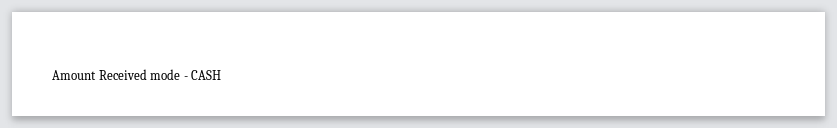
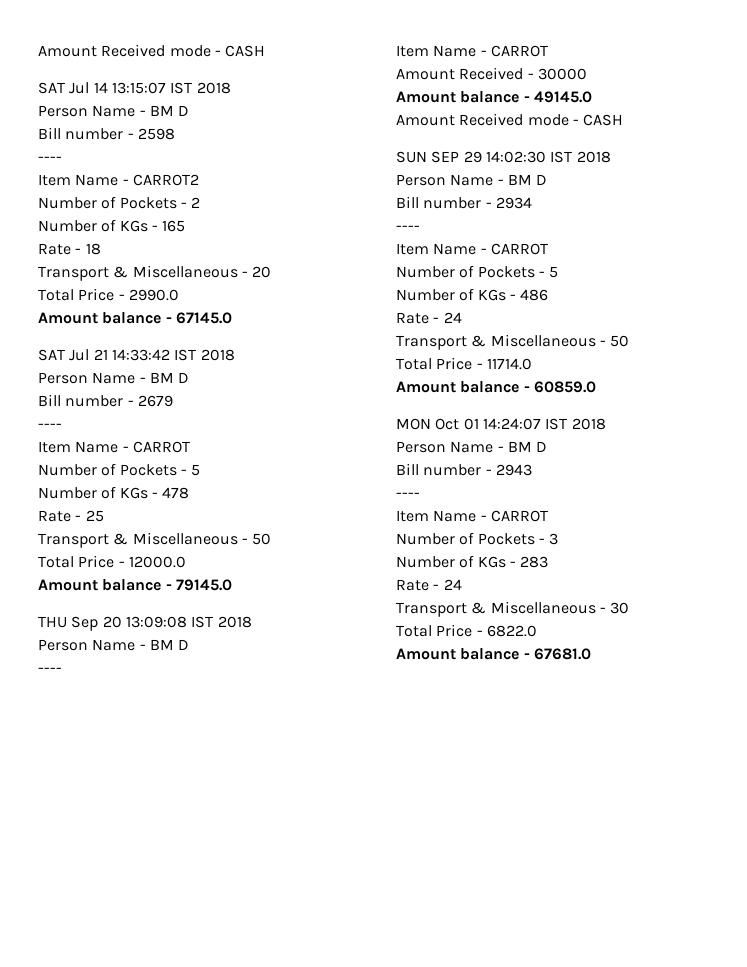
[52,69,222,80] Amount Received mode - CASH -> [38,44,266,57] [38,82,231,94] [38,105,190,117] [38,127,175,140] [38,156,62,162] [38,174,199,186] [38,196,201,209] [38,219,186,232] [38,243,101,255] [38,265,272,281] [38,288,179,301] [38,312,232,324] [38,349,235,361] [38,372,190,384] [38,394,173,407] [38,423,62,429] [38,441,190,453] [38,463,201,476] [38,486,190,499] [38,510,104,522] [38,532,272,548] [38,555,186,568] [38,579,232,591] [38,616,252,631] [38,639,190,651] [38,667,62,673] [396,45,548,57] [396,67,587,80] [396,91,592,103] [396,113,624,126] [396,151,611,163] [396,174,548,186] [396,196,532,209] [396,225,420,231] [396,243,548,255] [396,265,559,278] [396,288,549,301] [396,312,462,324] [396,334,630,350] [396,357,532,370] [396,381,596,393] [396,418,606,430] [396,441,548,453] [396,463,532,476] [396,492,420,498] [396,510,548,522] [396,532,559,545] [396,555,549,568] [396,579,462,591] [396,601,630,617] [396,624,537,637] [396,648,591,660] Amount Received mode - CASH // SAT Jul 14 13:15:07 IST 2018 // Person Name - BM D // Bill number - 2598 // ---- // Item Name - CARROT2 // Number of Pockets - 2 // Number of KGs - 165 // Rate - 18 // Transport & Miscellaneous - 20 // Total Price - 2990.0 // Amount balance - 67145.0 // SAT Jul 21 14:33:42 IST 2018 // Person Name - BM D // Bill number - 2679 // ---- // Item Name - CARROT // Number of Pockets - 5 // Number of KGs - 478 // Rate - 25 // Transport & Miscellaneous - 50 // Total Price - 12000.0 // Amount balance - 79145.0 // THU Sep 20 13:09:08 IST 2018 // Person Name - BM D // ---- // Item Name - CARROT // Amount Received - 30000 // Amount balance - 49145.0 // Amount Received mode - CASH // SUN SEP 29 14:02:30 IST 2018 // Person Name - BM D // Bill number - 2934 // ---- // Item Name - CARROT // Number of Pockets - 5 // Number of KGs - 486 // Rate - 24 // Transport & Miscellaneous - 50 // Total Price - 11714.0 // Amount balance - 60859.0 // MON Oct 01 14:24:07 IST 2018 // Person Name - BM D // Bill number - 2943 // ---- // Item Name - CARROT // Number of Pockets - 3 // Number of KGs - 283 // Rate - 24 // Transport & Miscellaneous - 30 // Total Price - 6822.0 // Amount balance - 67681.0

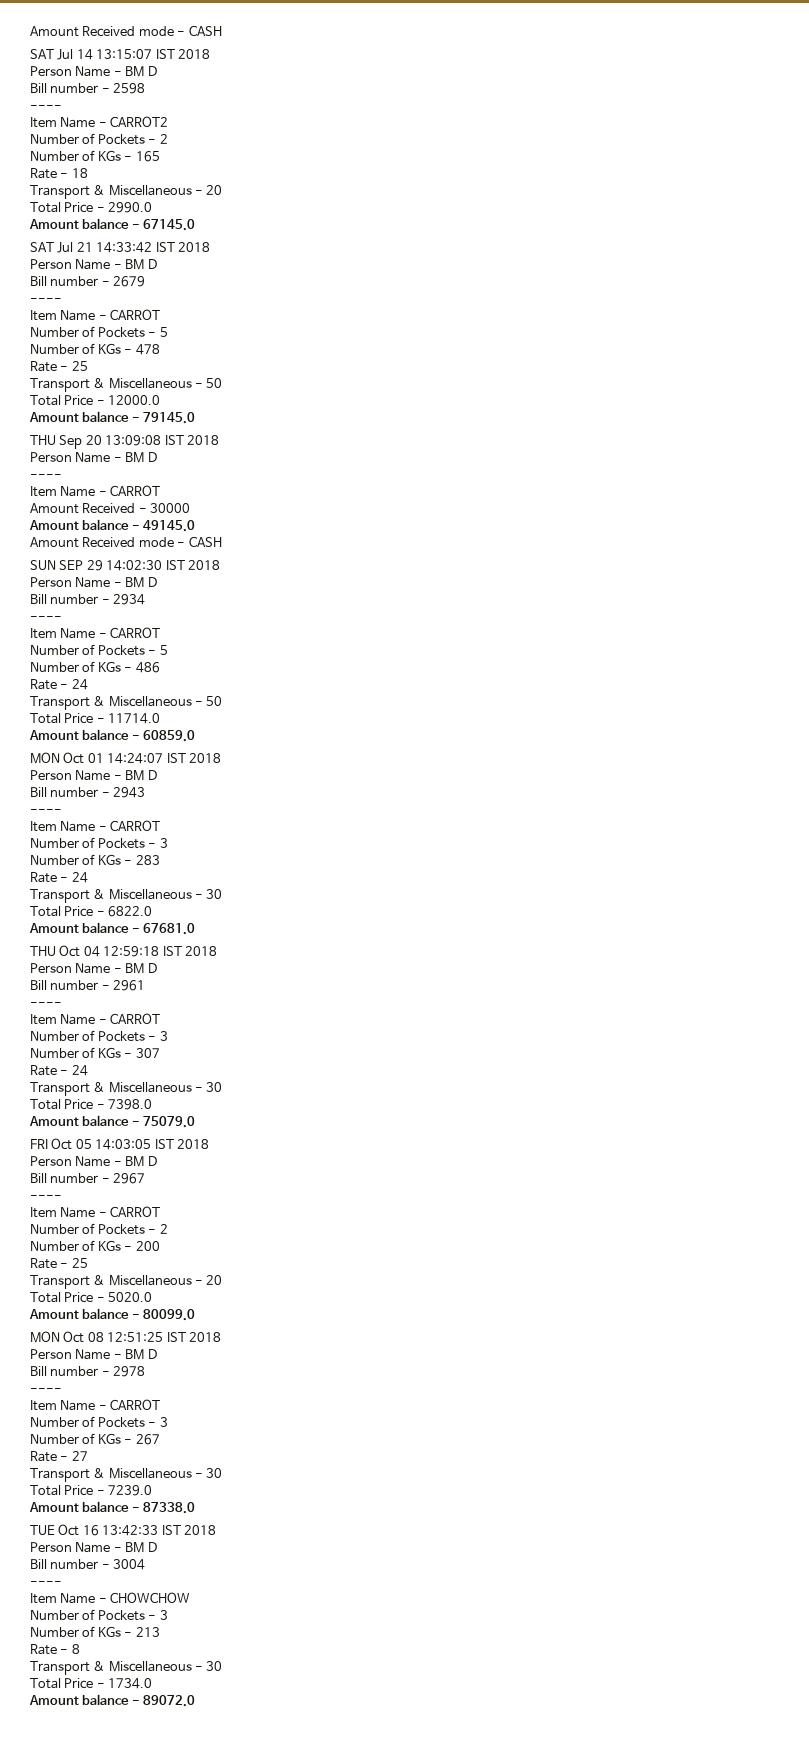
(591, 654) none -> [30,945,217,957] [30,963,157,974] [30,980,146,991] [30,1002,62,1007] [30,1013,161,1025] [30,1030,168,1042] [30,1047,160,1058] [30,1065,88,1076] [30,1082,223,1096] [30,1099,153,1110] [29,1115,196,1128] [30,1138,209,1150] [30,1156,157,1167] [30,1173,146,1184] [30,1195,62,1200] [30,1206,161,1218] [30,1223,168,1235] [30,1240,160,1251] [30,1258,88,1269] [30,1275,223,1289] [30,1292,153,1303] [29,1308,196,1321] [30,1331,221,1343] [30,1349,157,1360] [30,1366,146,1377] [30,1388,62,1393] [30,1399,161,1411] [30,1416,168,1428] [30,1433,160,1445] [30,1451,88,1462] [30,1468,223,1482] [30,1485,153,1496] [29,1501,196,1514] [30,1524,216,1536] [30,1542,157,1553] [30,1559,146,1570] [30,1581,62,1586] [30,1592,191,1604] [30,1609,168,1621] [30,1626,160,1637] [30,1644,80,1655] [30,1661,223,1675] [30,1678,153,1689] [29,1694,196,1707] // THU Oct 04 12:59:18 IST 2018 // Person Name - BM D // Bill number - 2961 // ---- // Item Name - CARROT // Number of Pockets - 3 // Number of KGs - 307 // Rate - 24 // Transport & Miscellaneous - 30 // Total Price - 7398.0 // Amount balance - 75079.0 // FRI Oct 05 14:03:05 IST 2018 // Person Name - BM D // Bill number - 2967 // ---- // Item Name - CARROT // Number of Pockets - 2 // Number of KGs - 200 // Rate - 25 // Transport & Miscellaneous - 20 // Total Price - 5020.0 // Amount balance - 80099.0 // MON Oct 08 12:51:25 IST 2018 // Person Name - BM D // Bill number - 2978 // ---- // Item Name - CARROT // Number of Pockets - 3 // Number of KGs - 267 // Rate - 27 // Transport & Miscellaneous - 30 // Total Price - 7239.0 // Amount balance - 87338.0 // TUE Oct 16 13:42:33 IST 2018 // Person Name - BM D // Bill number - 3004 // ---- // Item Name - CHOWCHOW // Number of Pockets - 3 // Number of KGs - 213 // Rate - 8 // Transport & Miscellaneous - 30 // Total Price - 1734.0 // Amount balance - 89072.0

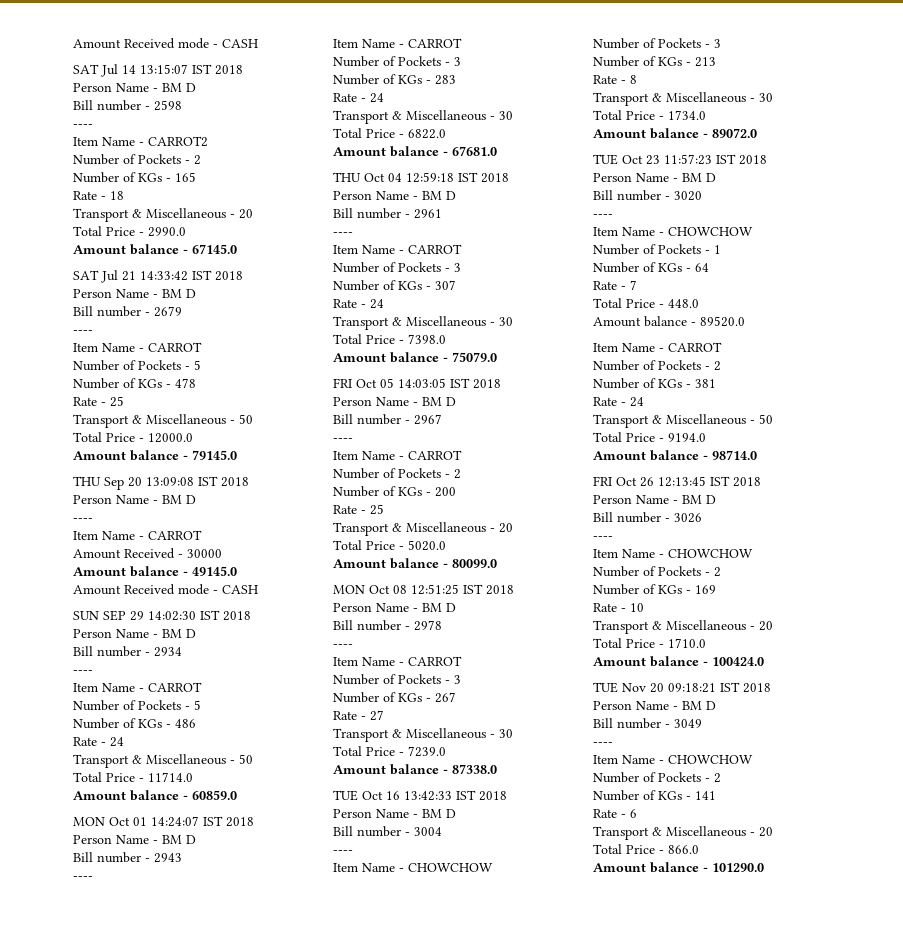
(196, 1701) none -> [593,154,767,165] [593,173,716,182] [593,190,702,201] [593,214,613,218] [593,227,753,236] [593,244,721,255] [593,262,709,273] [593,280,637,290] [593,298,699,308] [593,316,745,327] [593,342,722,352] [593,360,721,371] [593,378,716,389] [593,397,644,407] [593,414,773,428] [593,432,706,442] [593,450,757,461] [593,476,761,487] [593,495,716,504] [593,512,702,523] [593,536,613,540] [593,549,753,558] [593,566,721,577] [593,584,716,595] [593,603,644,612] [593,620,773,634] [593,638,706,648] [593,656,764,667] [593,682,771,693] [593,701,716,710] [593,718,702,729] [593,742,613,746] [593,755,753,764] [593,772,721,783] [593,790,716,801] [593,809,637,818] [593,826,773,840] [593,844,699,854] [593,862,764,873] // TUE Oct 23 11:57:23 IST 2018 // Person Name - BM D // Bill number - 3020 // ---- // Item Name - CHOWCHOW // Number of Pockets - 1 // Number of KGs - 64 // Rate - 7 // Total Price - 448.0 // Amount balance - 89520.0 // Item Name - CARROT // Number of Pockets - 2 // Number of KGs - 381 // Rate - 24 // Transport & Miscellaneous - 50 // Total Price - 9194.0 // Amount balance - 98714.0 // FRI Oct 26 12:13:45 IST 2018 // Person Name - BM D // Bill number - 3026 // ---- // Item Name - CHOWCHOW // Number of Pockets - 2 // Number of KGs - 169 // Rate - 10 // Transport & Miscellaneous - 20 // Total Price - 1710.0 // Amount balance - 100424.0 // TUE Nov 20 09:18:21 IST 2018 // Person Name - BM D // Bill number - 3049 // ---- // Item Name - CHOWCHOW // Number of Pockets - 2 // Number of KGs - 141 // Rate - 6 // Transport & Miscellaneous - 20 // Total Price - 866.0 // Amount balance - 101290.0

